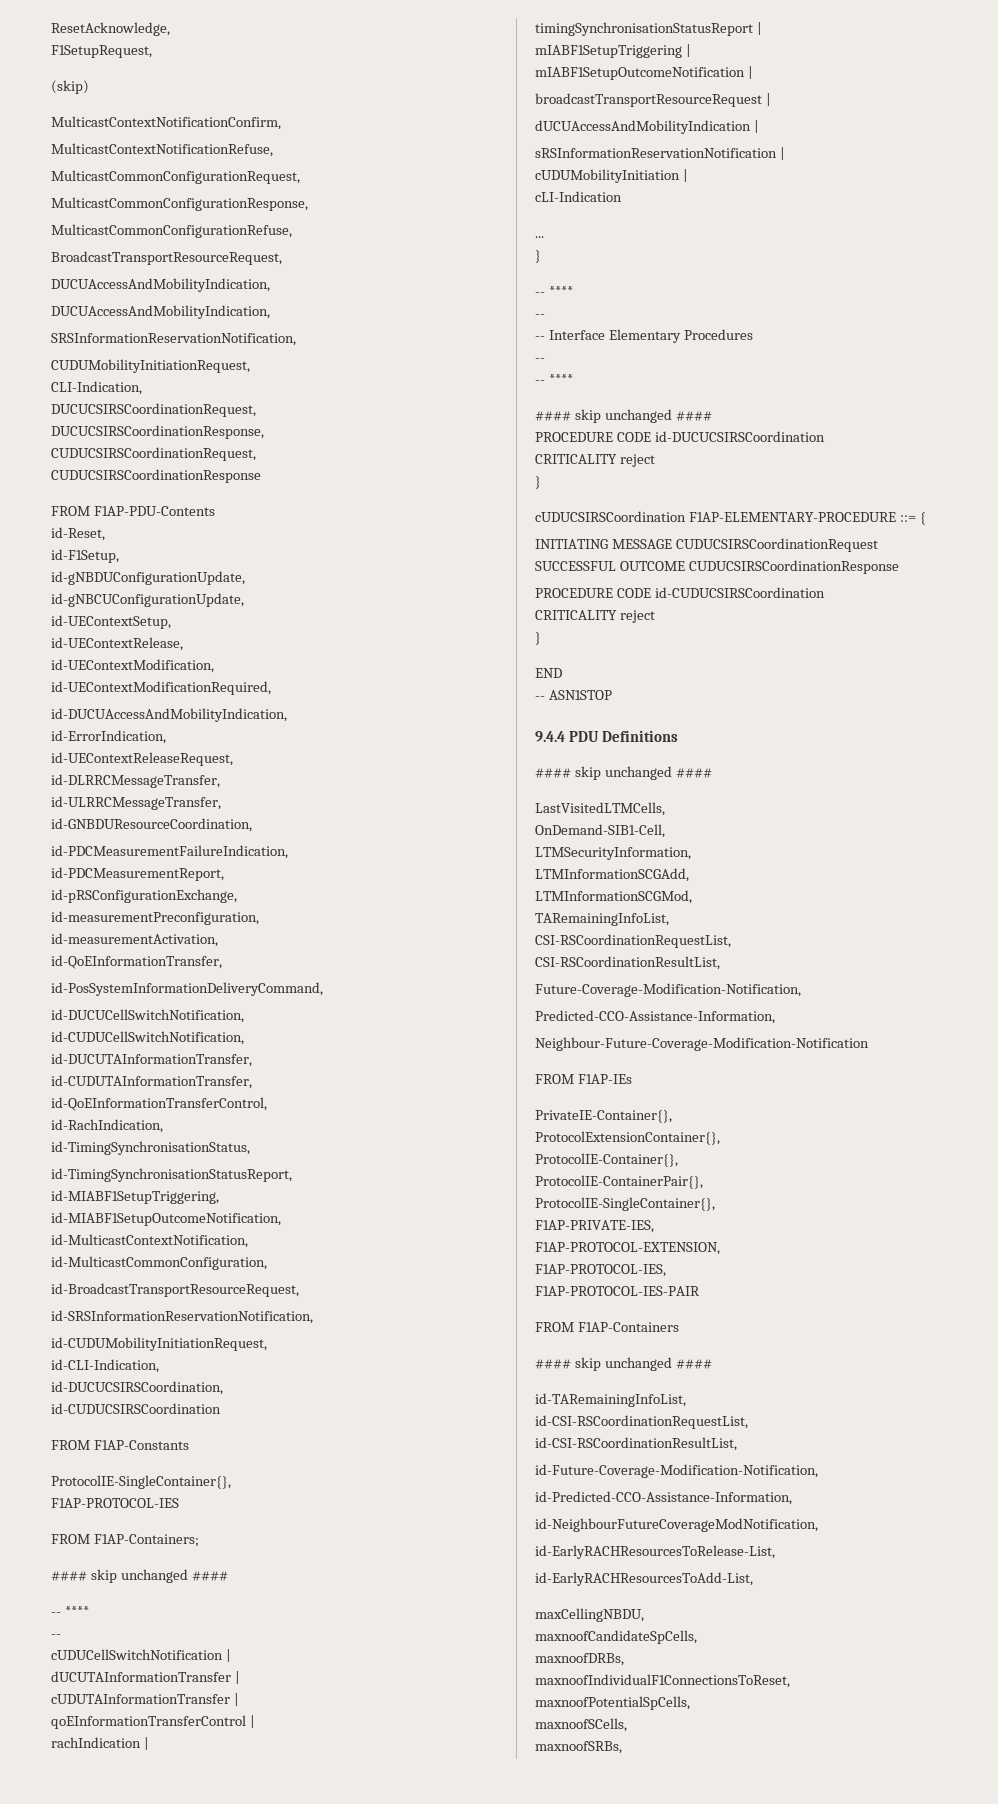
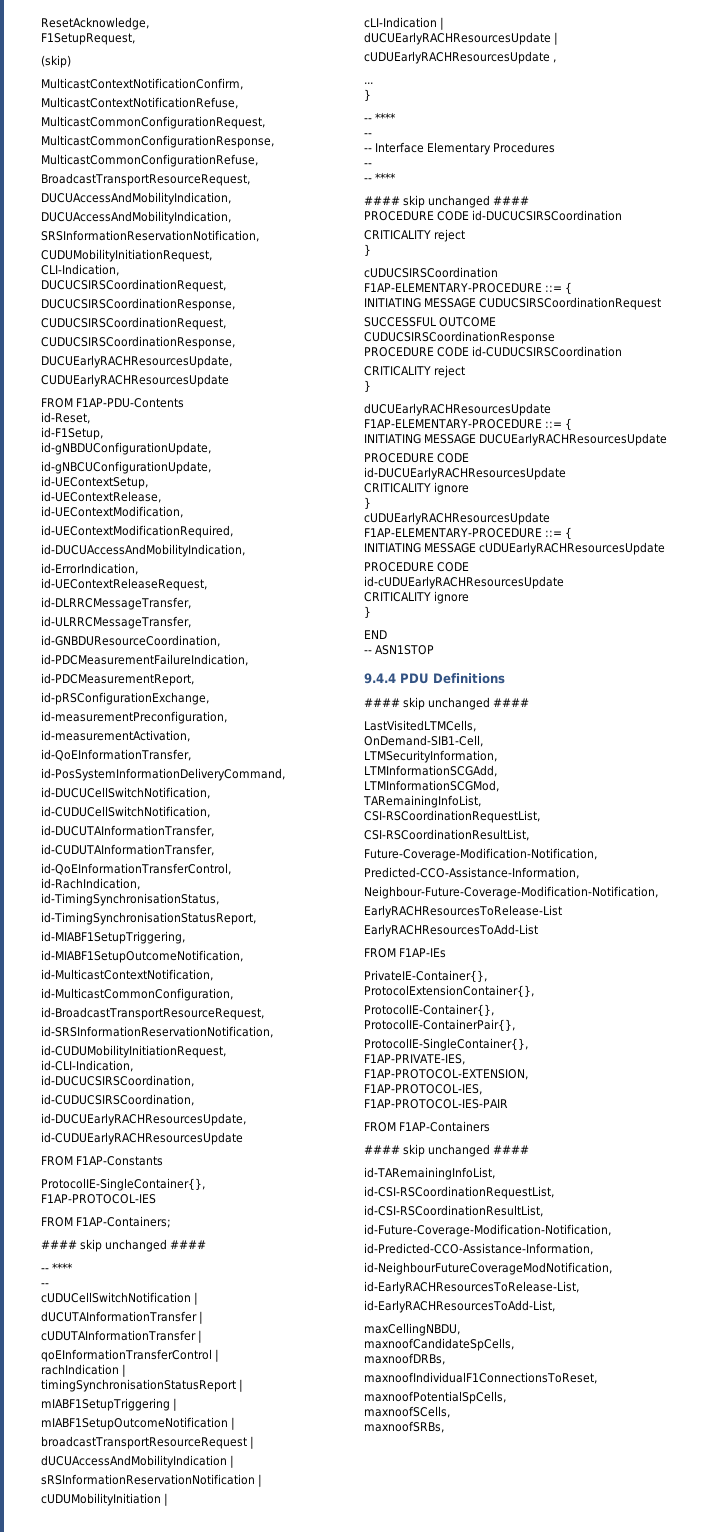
[51,469,261,483] CUDUCSIRSCoordinationResponse -> [41,336,235,349] [41,355,232,368] [41,374,229,387] CUDUCSIRSCoordinationResponse, // DUCUEarlyRACHResourcesUpdate, // CUDUEarlyRACHResourcesUpdate
[51,1403,221,1414] id-CUDUCSIRSCoordination -> [41,1094,194,1106] [41,1113,246,1126] [41,1132,243,1145] id-CUDUCSIRSCoordination, // id-DUCUEarlyRACHResourcesUpdate, // id-CUDUEarlyRACHResourcesUpdate
(622, 196) none -> [440,17,445,30] [364,32,559,45] [364,51,557,64] | // dUCUEarlyRACHResourcesUpdate | // cUDUEarlyRACHResourcesUpdate ,
(541, 638) none -> [364,403,551,416] [364,418,573,430] [364,433,668,446] [364,453,470,463] [364,467,566,480] [364,482,470,495] [364,497,371,509] [364,512,550,525] [364,527,573,539] [364,542,666,555] [364,562,470,572] [364,576,564,589] [364,591,470,604] [364,606,371,618] // dUCUEarlyRACHResourcesUpdate F1AP-ELEMENTARY-PROCEDURE ::= { // INITIATING MESSAGE DUCUEarlyRACHResourcesUpdate // PROCEDURE CODE id-DUCUEarlyRACHResourcesUpdate // CRITICALITY ignore // } // cUDUEarlyRACHResourcesUpdate F1AP-ELEMENTARY-PROCEDURE ::= { // INITIATING MESSAGE cUDUEarlyRACHResourcesUpdate // PROCEDURE CODE id-cUDUEarlyRACHResourcesUpdate // CRITICALITY ignore // }
[535,1037,869,1051] Neighbour-Future-Coverage-Modification-Notification -> [364,886,658,899] [364,905,562,918] [364,924,538,937] Neighbour-Future-Coverage-Modification-Notification, // EarlyRACHResourcesToRelease-List // EarlyRACHResourcesToAdd-List

